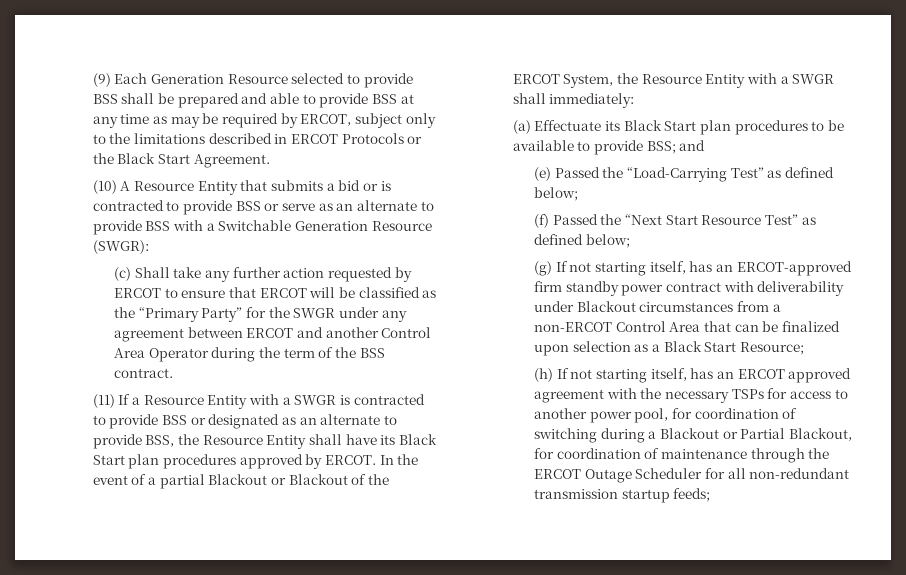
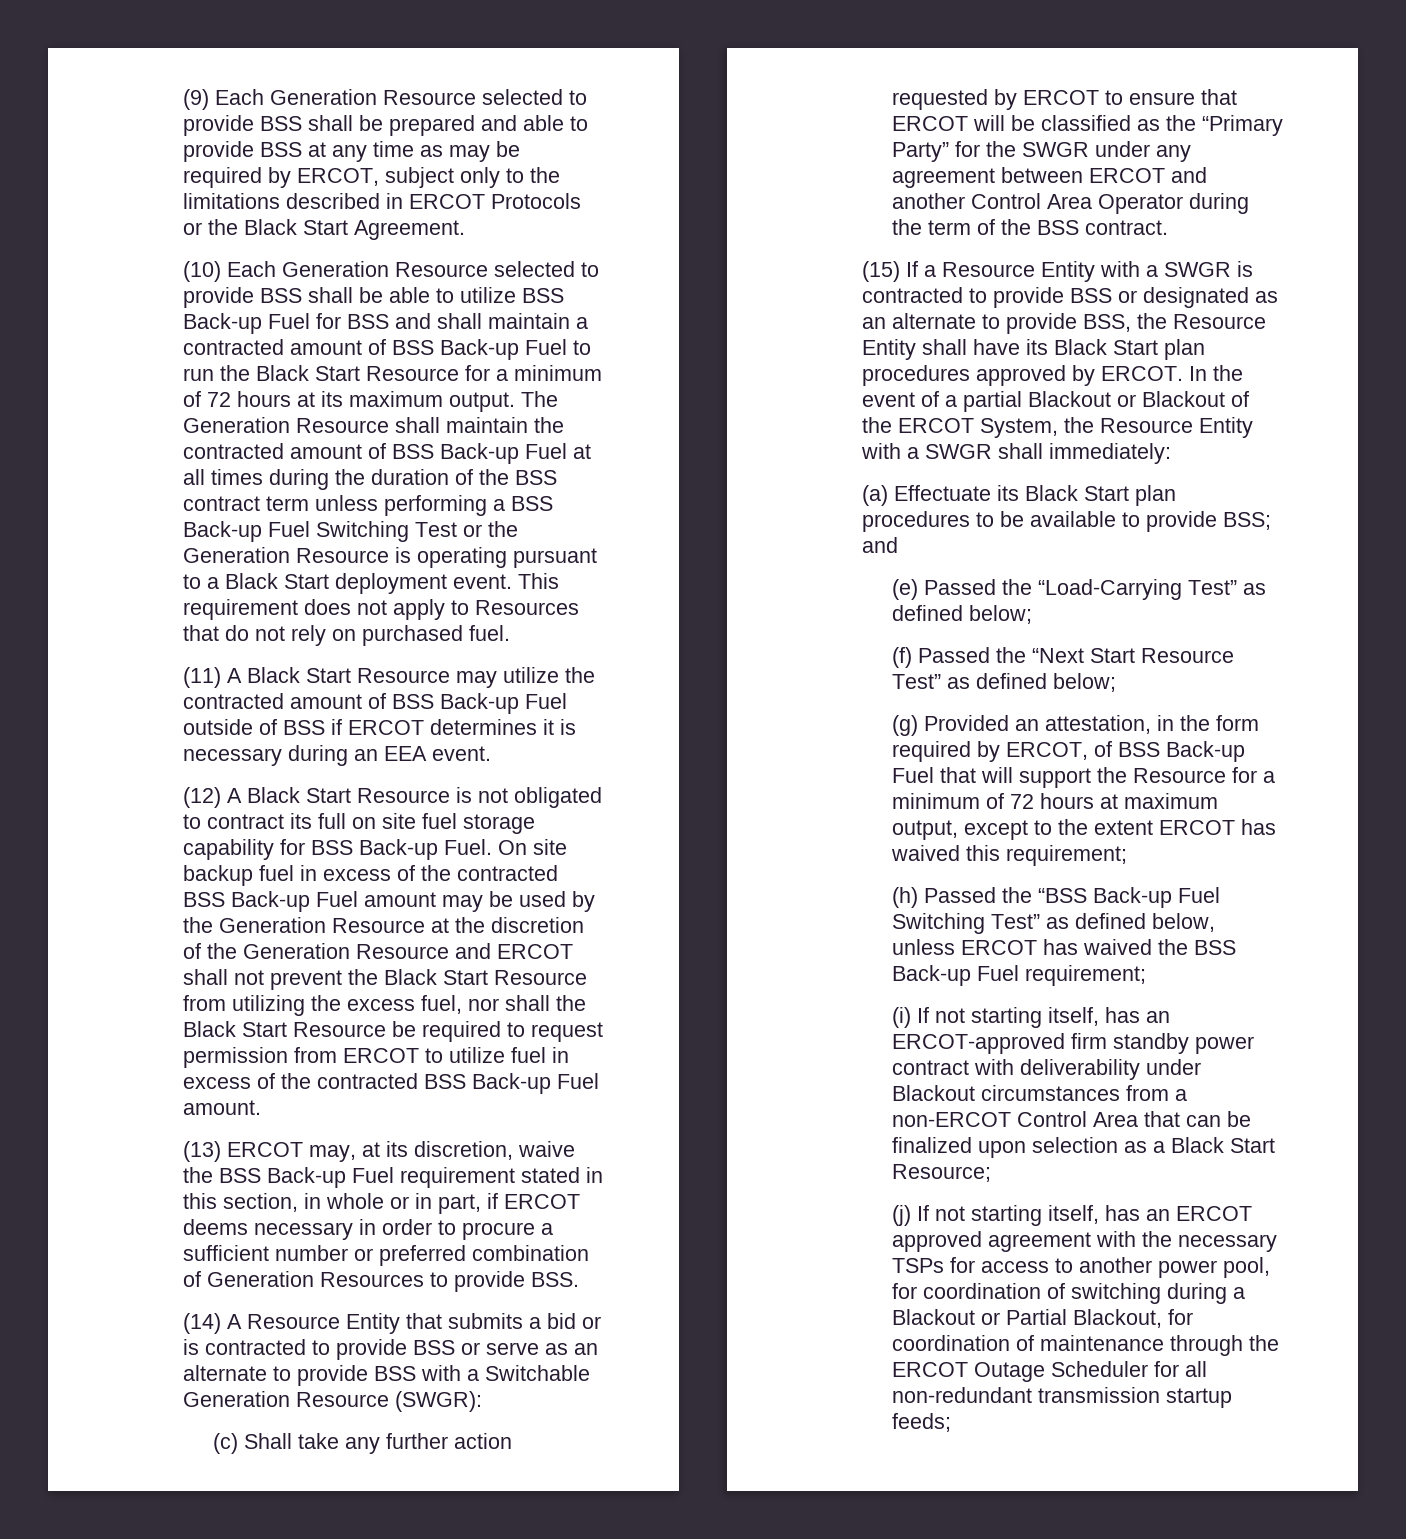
(117, 187) none -> [226,261,599,277] [182,287,564,308] [182,313,588,334] [182,339,591,360] [182,365,602,381] [182,391,558,412] [182,417,564,433] [182,443,591,464] [182,469,557,490] [182,495,553,516] [182,521,518,542] [182,547,597,568] [182,573,559,594] [182,599,579,620] [182,625,510,646] [182,667,595,688] [182,693,567,714] [182,719,576,735] [182,745,491,766] [182,787,602,808] [182,813,535,834] [182,839,567,860] [182,865,558,886] [182,891,595,912] [182,917,584,933] [182,943,573,959] [182,969,587,990] [182,995,586,1016] [182,1021,603,1042] [182,1047,569,1068] [182,1073,599,1094] [182,1100,261,1115] [182,1141,575,1162] [182,1167,603,1188] [182,1193,580,1214] [182,1219,553,1240] [182,1245,589,1266] [182,1271,579,1292] [182,1313,221,1334] Each Generation Resource selected to provide BSS shall be able to utilize BSS Back-up Fuel for BSS and shall maintain a contracted amount of BSS Back-up Fuel to run the Black Start Resource for a minimum of 72 hours at its maximum output. The Generation Resource shall maintain the contracted amount of BSS Back-up Fuel at all times during the duration of the BSS contract term unless performing a BSS Back-up Fuel Switching Test or the Generation Resource is operating pursuant to a Black Start deployment event. This requirement does not apply to Resources that do not rely on purchased fuel. // (11) A Black Start Resource may utilize the contracted amount of BSS Back-up Fuel outside of BSS if ERCOT determines it is necessary during an EEA event. // (12) A Black Start Resource is not obligated to contract its full on site fuel storage capability for BSS Back-up Fuel. On site backup fuel in excess of the contracted BSS Back-up Fuel amount may be used by the Generation Resource at the discretion of the Generation Resource and ERCOT shall not prevent the Black Start Resource from utilizing the excess fuel, nor shall the Black Start Resource be required to request permission from ERCOT to utilize fuel in excess of the contracted BSS Back-up Fuel amount. // (13) ERCOT may, at its discretion, waive the BSS Back-up Fuel requirement stated in this section, in whole or in part, if ERCOT deems necessary in order to procure a sufficient number or preferred combination of Generation Resources to provide BSS. // (14)
[92,394,115,408] (11) -> [861,261,900,282] (15)
(553, 268) none -> [923,715,1259,734] [891,741,1245,762] [891,767,1275,788] [891,793,1218,809] [891,819,1276,840] [890,845,1127,866] [891,887,1220,908] [891,913,1215,934] [891,939,1236,955] [891,965,1146,986] [891,1007,911,1028] Provided an attestation, in the form required by ERCOT, of BSS Back-up Fuel that will support the Resource for a minimum of 72 hours at maximum output, except to the extent ERCOT has waived this requirement; // (h) Passed the “BSS Back-up Fuel Switching Test” as defined below, unless ERCOT has waived the BSS Back-up Fuel requirement; // (i)
[534,368,554,382] (h) -> [891,1205,911,1226] (j)

